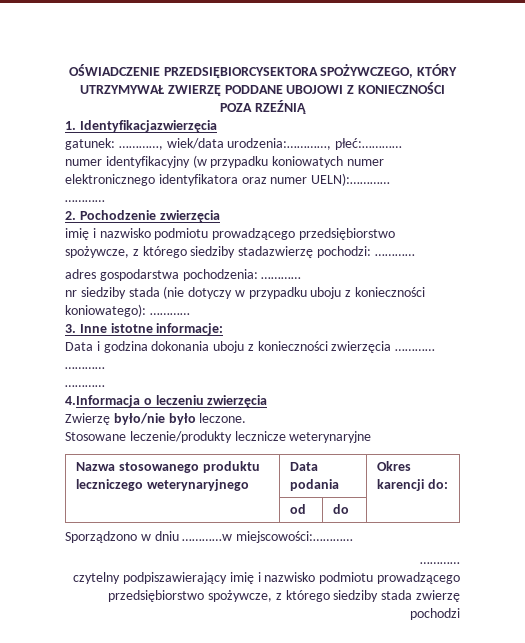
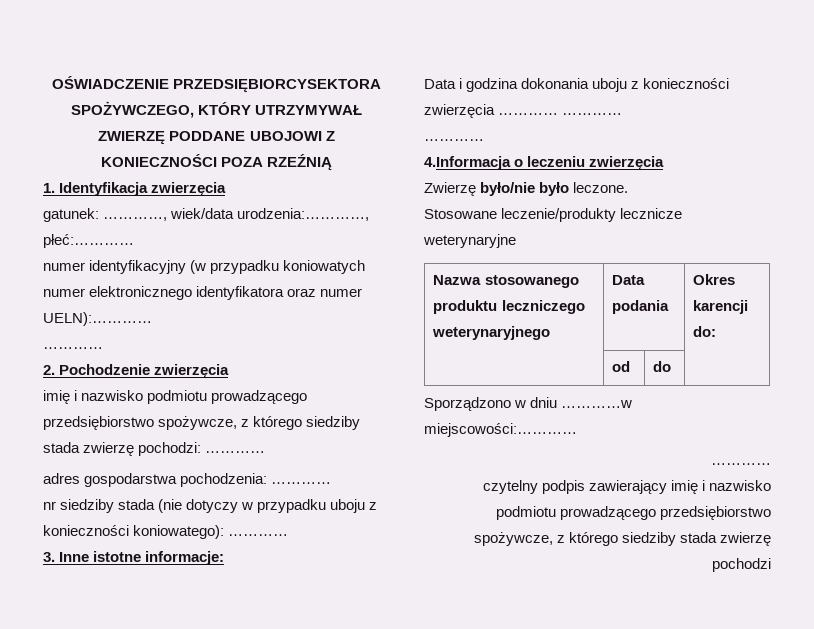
[79,120,217,132] Identyfikacjazwierzęcia -> [59,182,227,197] Identyfikacja zwierzęcia
[238,246,314,258] stadazwierzę -> [43,442,135,456] stada zwierzę
[123,572,228,584] podpiszawierający -> [541,480,667,494] podpis zawierający

